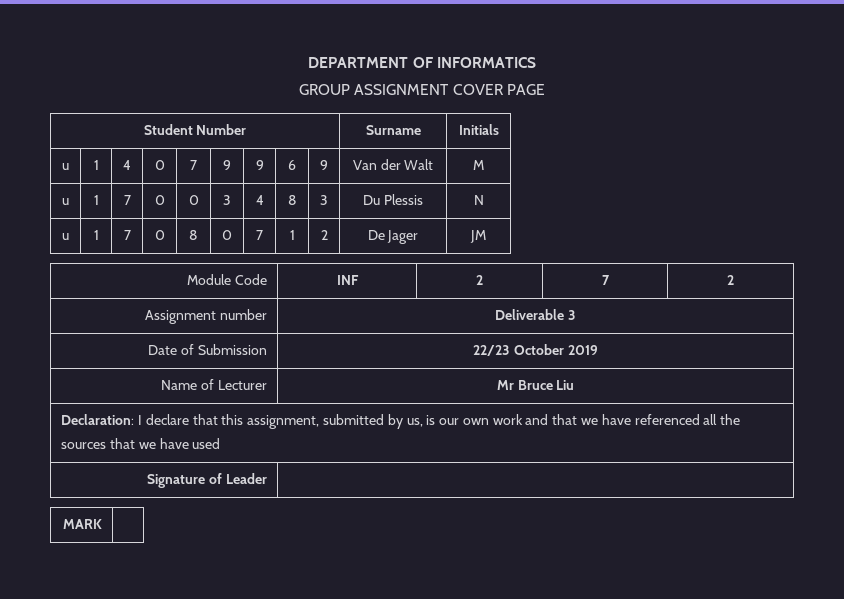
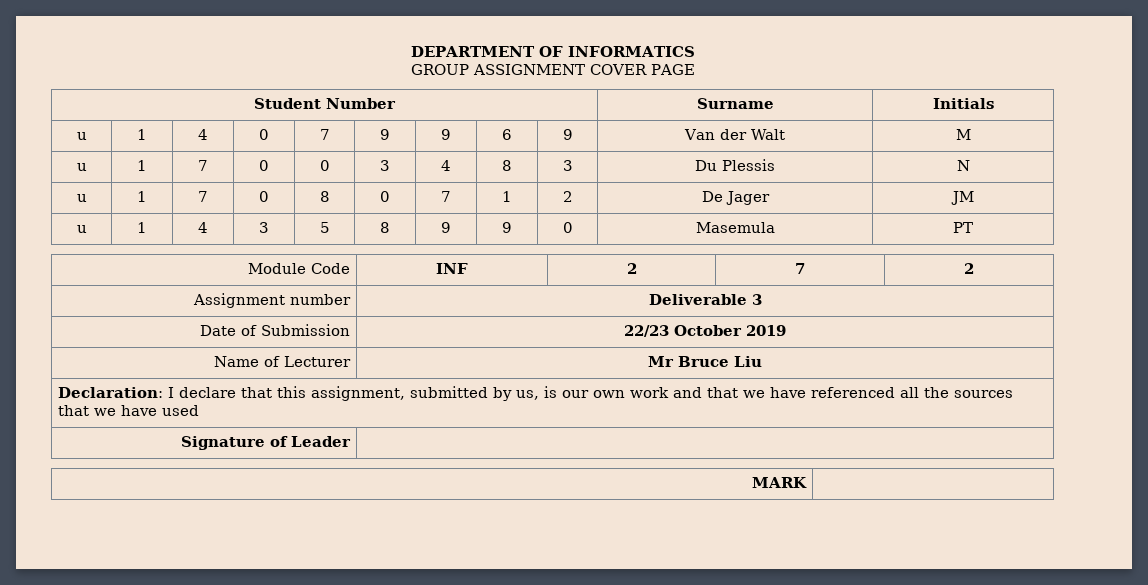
(486, 236) none -> [76,225,87,233] [137,222,147,233] [198,222,208,233] [259,222,269,233] [319,222,330,233] [380,222,390,233] [441,222,451,233] [502,222,512,233] [562,222,573,233] [695,222,775,233] [953,222,973,233] // u | 1 | 4 | 3 | 5 | 8 | 9 | 9 | 0 | Masemula | PT

